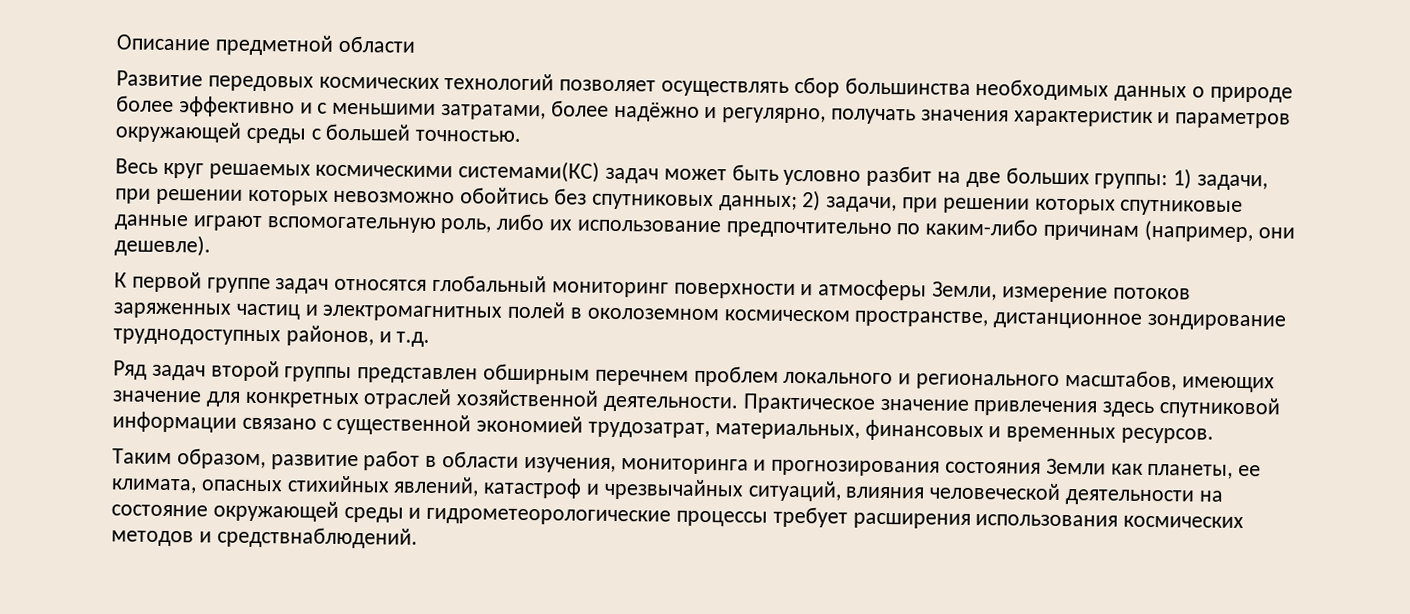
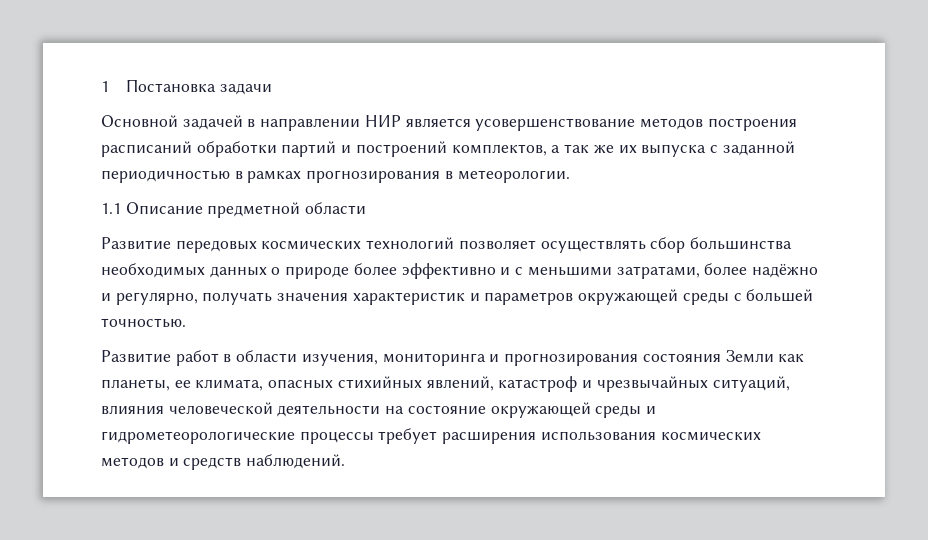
(116, 42) none -> [101,79,272,95] [101,115,797,131] [101,141,795,157] [101,170,570,183] [101,203,121,214] 1 Постановка задачи // Основной задачей в направлении НИР является усовершенствование методов построения расписаний обработки партий и построений комплектов, а так же их выпуска с заданной периодичностью в рамках прогнозирования в метеорологии. // 1.1
[115,158,1269,191] [115,187,1244,217] [114,213,1295,243] [114,234,211,257] [114,271,1191,303] [113,301,1287,331] [113,325,431,347] [113,360,1275,393] [112,388,1282,419] [112,411,1215,444] [112,448,359,471] Весь круг решаемых космическими системами(КС) задач может быть условно разбит на две больших группы: 1) задачи, при решении которых невозможно обойтись без спутниковых данных; 2) задачи, при решении которых спутниковые данные играют вспомогательную роль, либо их использование предпочтительно по каким-либо причинам (например, они дешевле). // К первой группе задач относятся глобальный мониторинг поверхности и атмосферы Земли, измерение потоков заряженных частиц и электромагнитных полей в околоземном космическом пространстве, дистанционное зондирование труднодоступных районов, и т.д. // Ряд задач второй группы представлен обширным перечнем проблем локального и регионального масштабов, имеющих значение для конкретных отраслей хозяйственной деятельности. Практическое значение привлечения здесь спутниковой информации связано с существенной экономией трудозатрат, материальных, финансовых и временных ресурсов. // Таким образом, развитие -> [101,350,171,363] Развитие
[216,526,418,549] средствнаблюдений. -> [183,454,346,470] средств наблюдений.

